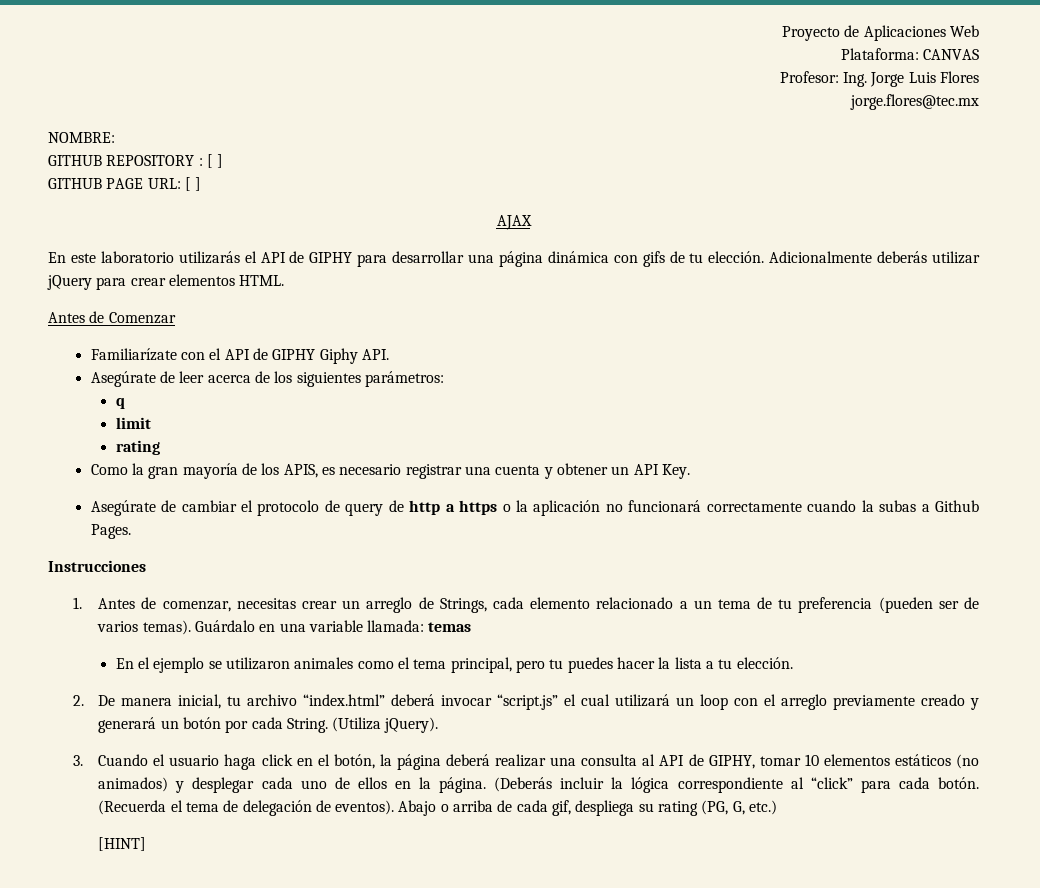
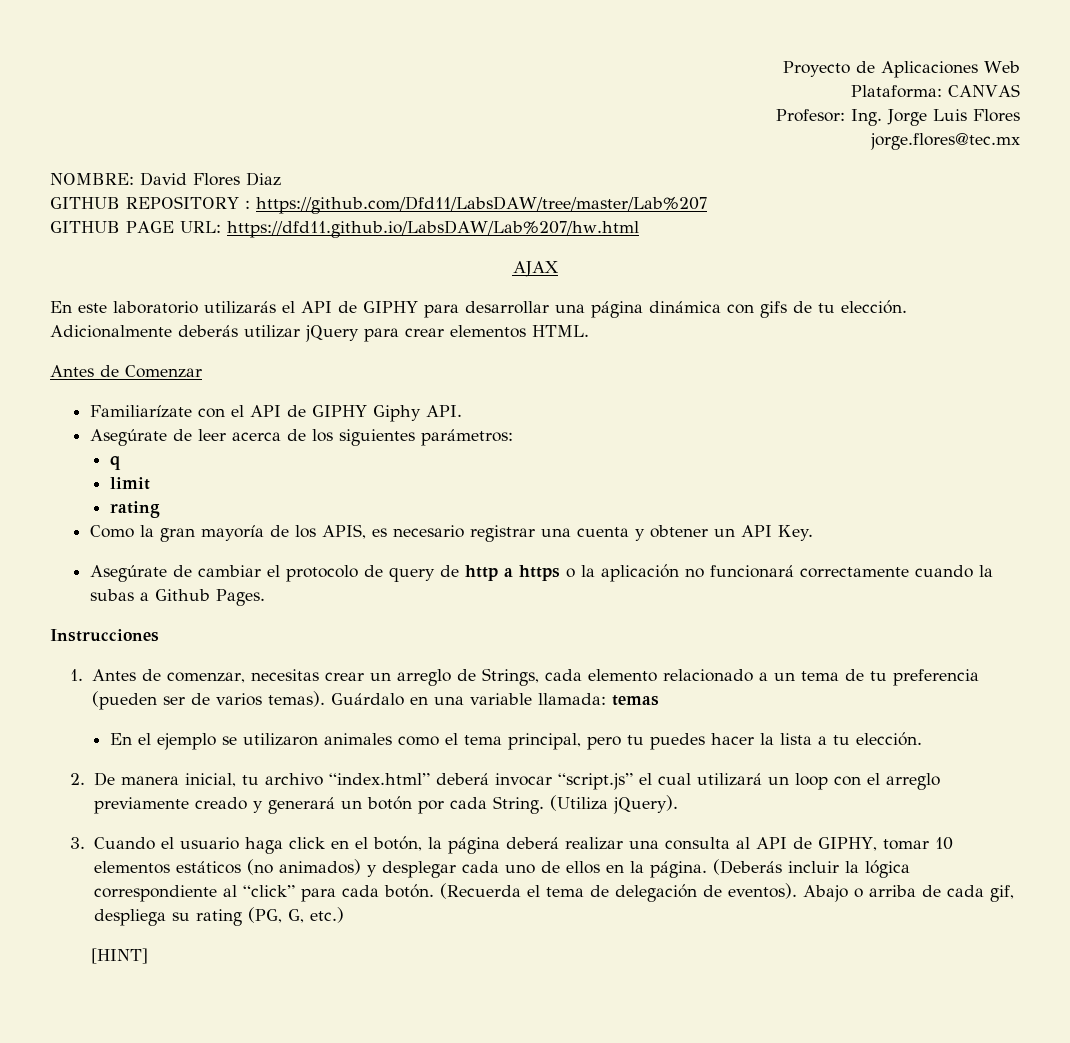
(115, 137) none -> [140,172,281,186] David Flores Diaz
[206,154,224,168] [ ] -> [256,196,707,214] https://github.com/Dfd11/LabsDAW/tree/master/Lab%207
[184,177,202,191] [ ] -> [226,220,639,238] https://dfd11.github.io/LabsDAW/Lab%207/hw.html

